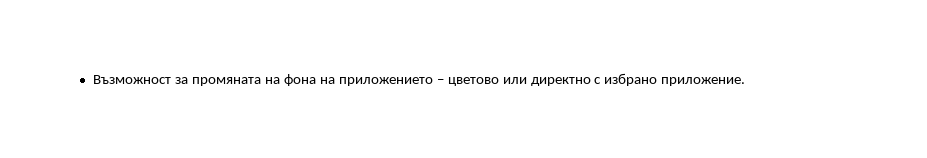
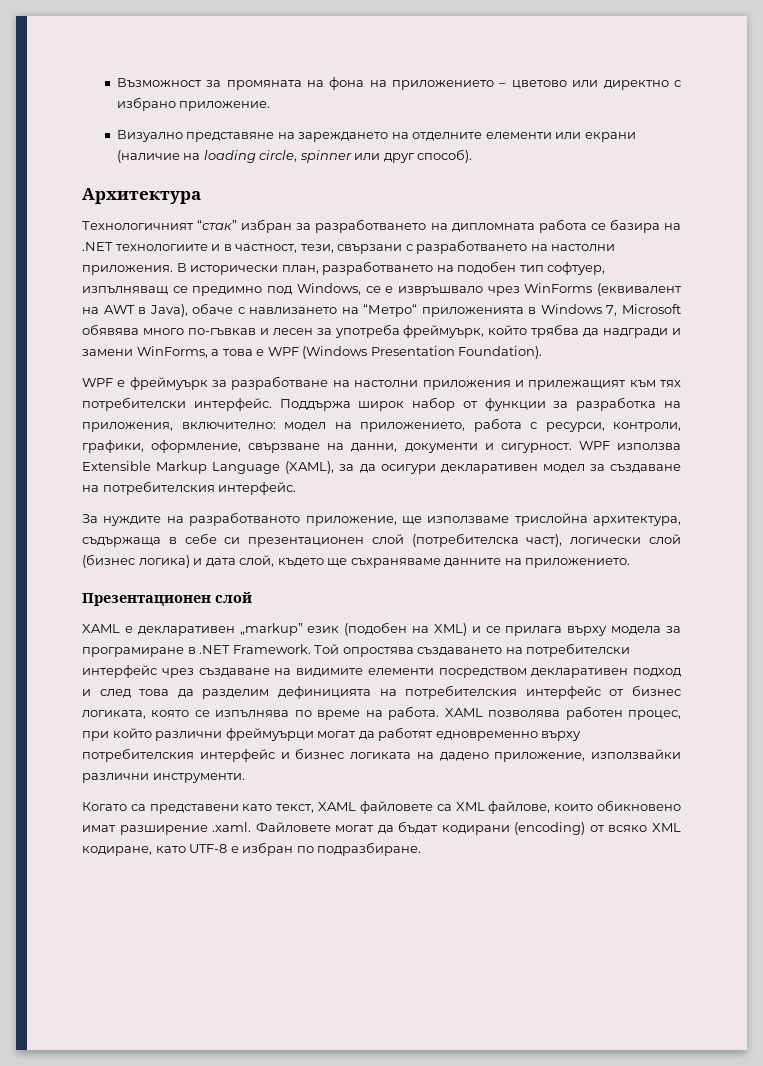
(746, 81) none -> [116,130,636,142] [116,149,473,163] [82,188,201,204] [82,219,682,233] [82,240,616,254] [82,261,606,275] [82,283,682,296] [82,303,681,317] [82,324,681,338] [82,346,543,359] [82,376,682,390] [82,397,681,411] [82,418,681,432] [82,440,681,453] [82,461,682,474] [82,481,297,495] [82,512,681,526] [82,533,681,547] [82,554,631,568] [82,592,252,607] [82,622,681,636] [82,643,631,657] [82,665,681,678] [82,685,682,699] [82,706,681,720] [82,727,582,741] [82,748,681,762] [82,773,245,783] [82,800,681,814] [82,821,681,835] [82,842,422,856] // Визуално представяне на зареждането на отделните елементи или екрани (наличие на loading circle, spinner или друг способ). // Архитектура // Технологичният “стак” избран за разработването на дипломната работа се базира на .NET технологиите и в частност, тези, свързани с разработването на настолни приложения. В исторически план, разработването на подобен тип софтуер, изпълняващ се предимно под Windows, се е извръшвало чрез WinForms (еквивалент на AWT в Java), обаче с навлизането на “Метро“ приложенията в Windows 7, Microsoft обявява много по-гъвкав и лесен за употреба фреймуърк, който трябва да надгради и замени WinForms, а това е WPF (Windows Presentation Foundation). // WPF е фреймуърк за разработване на настолни приложения и прилежащият към тях потребителски интерфейс. Поддържа широк набор от функции за разработка на приложения, включително: модел на приложението, работа с ресурси, контроли, графики, оформление, свързване на данни, документи и сигурност. WPF използва Extensible Markup Language (XAML), за да осигури декларативен модел за създаване на потребителския интерфейс. // За нуждите на разработваното приложение, ще използваме трислойна архитектура, съдържаща в себе си презентационен слой (потребителска част), логически слой (бизнес логика) и дата слой, където ще съхраняваме данните на приложението. // Презентационен слой // XAML е декларативен „markup” език (подобен на XML) и се прилага върху модела за програмиране в .NET Framework. Той опростява създаването на потребителски интерфейс чрез създаване на видимите елементи посредством декларативен подход и след това да разделим дефиницията на потребителския интерфейс от бизнес логиката, която се изпълнява по време на работа. XAML позволява работен процес, при който различни фреймуърци могат да работят едновременно върху потребителския интерфейс и бизнес логиката на дадено приложение, използвайки различни инструменти. // Когато са представени като текст, XAML файловете са XML файлове, които обикновено имат разширение .xaml. Файловете могат да бъдат кодирани (encoding) от всяко XML кодиране, като UTF-8 е избран по подразбиране.

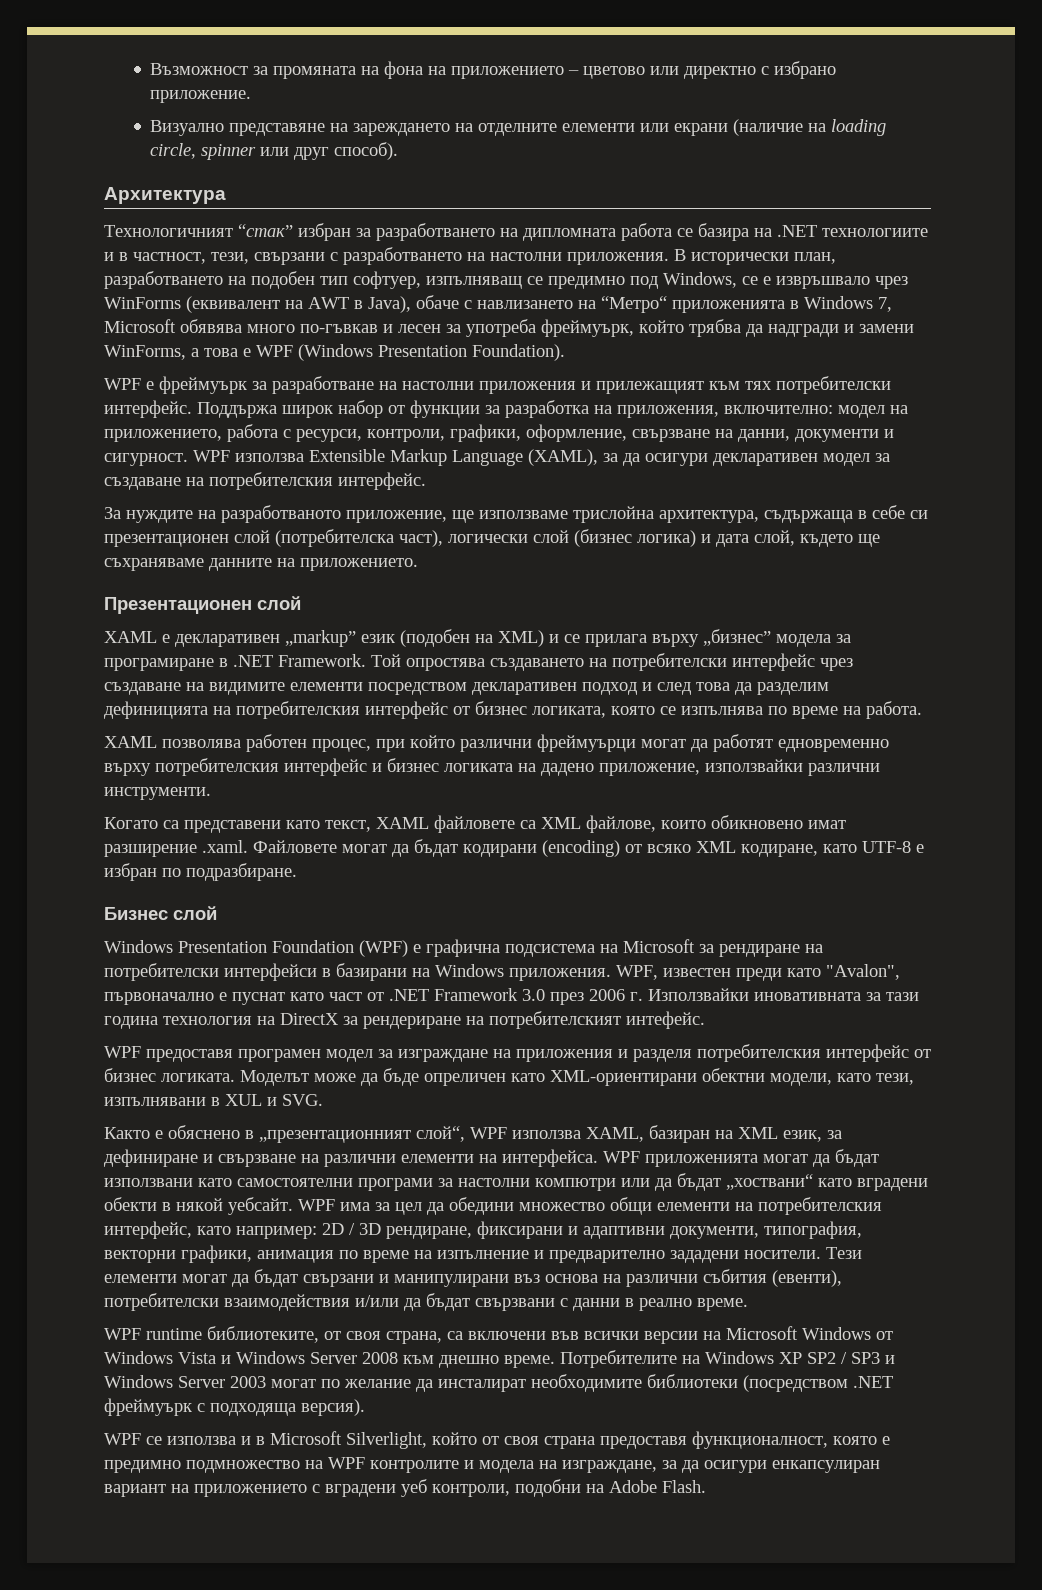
(608, 631) none -> [703,629,771,646] „бизнес”
(440, 713) none -> (922, 710) //
(422, 849) none -> [104,906,217,920] [104,939,823,957] [104,963,900,981] [104,988,919,1005] [104,1011,705,1029] [104,1044,931,1062] [104,1068,914,1086] [104,1094,323,1106] [104,1125,842,1143] [104,1149,879,1167] [104,1173,928,1191] [104,1197,882,1215] [104,1221,862,1239] [104,1245,862,1263] [104,1269,842,1287] [104,1293,748,1311] [104,1326,893,1344] [104,1350,895,1368] [104,1374,893,1392] [104,1398,365,1416] [104,1431,890,1449] [104,1457,880,1473] [104,1479,706,1497] // Бизнес слой // Windows Presentation Foundation (WPF) е графична подсистема на Microsoft за рендиране на потребителски интерфейси в базирани на Windows приложения. WPF, известен преди като "Avalon", първоначално е пуснат като част от .NET Framework 3.0 през 2006 г. Използвайки иновативната за тази година технология на DirectX за рендериране на потребителският интефейс. // WPF предоставя програмен модел за изграждане на приложения и разделя потребителския интерфейс от бизнес логиката. Моделът може да бъде опреличен като XML-ориентирани обектни модели, като тези, изпълнявани в XUL и SVG. // Както е обяснено в „презентационният слой“, WPF използва XAML, базиран на XML език, за дефиниране и свързване на различни елементи на интерфейса. WPF приложенията могат да бъдат използвани като самостоятелни програми за настолни компютри или да бъдат „хоствани“ като вградени обекти в някой уебсайт. WPF има за цел да обедини множество общи елементи на потребителския интерфейс, като например: 2D / 3D рендиране, фиксирани и адаптивни документи, типография, векторни графики, анимация по време на изпълнение и предварително зададени носители. Тези елементи могат да бъдат свързани и манипулирани въз основа на различни събития (евенти), потребителски взаимодействия и/или да бъдат свързвани с данни в реално време. // WPF runtime библиотеките, от своя страна, са включени във всички версии на Microsoft Windows от Windows Vista и Windows Server 2008 към днешно време. Потребителите на Windows XP SP2 / SP3 и Windows Server 2003 могат по желание да инсталират необходимите библиотеки (посредством .NET фреймуърк с подходяща версия). // WPF се използва и в Microsoft Silverlight, който от своя страна предоставя функционалност, която е предимно подмножество на WPF контролите и модела на изграждане, за да осигури енкапсулиран вариант на приложението с вградени уеб контроли, подобни на Adobe Flash.

